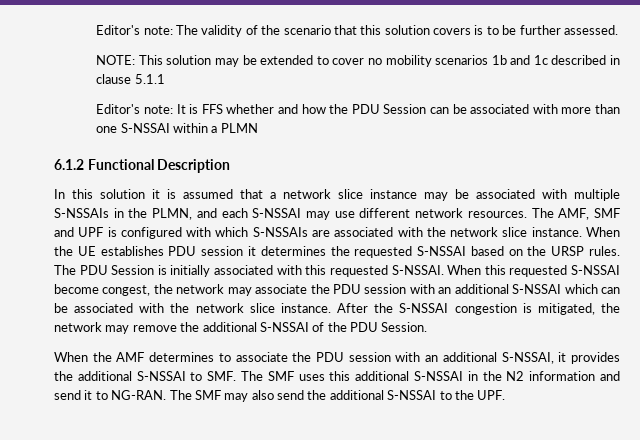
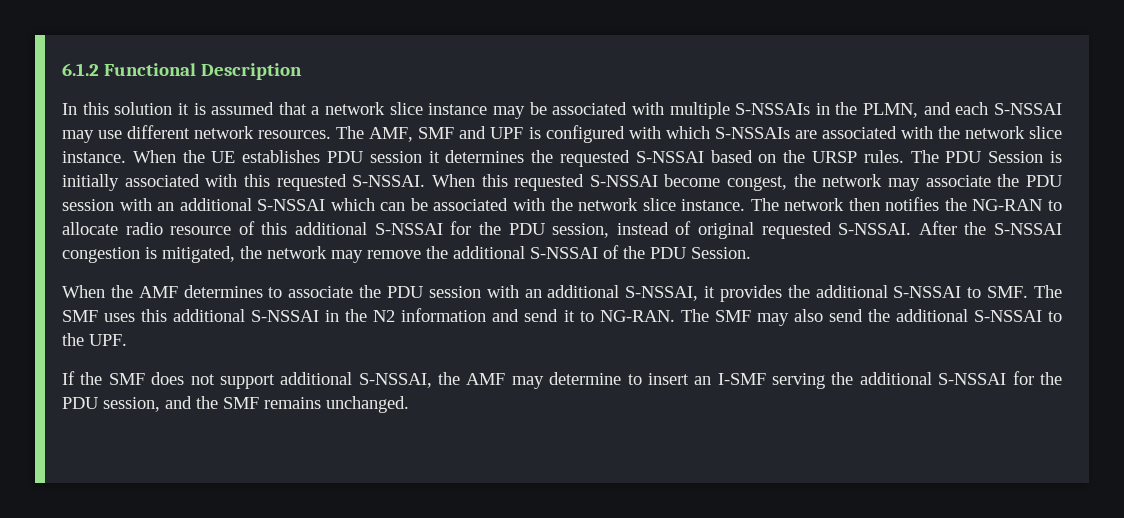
[96,25,618,37] [96,55,620,67] [96,74,165,84] [96,104,620,114] [96,123,258,133] Editor's note: The validity of the scenario that this solution covers is to be further assessed. // NOTE: This solution may be extended to cover no mobility scenarios 1b and 1c described in clause 5.1.1 // Editor's note: It is FFS whether and how the PDU Session can be associated with more than one S-NSSAI within a PLMN // -> (62, 69) none
(331, 308) none -> [750,197,1062,211] [62,221,912,239] The network then notifies the NG-RAN to allocate radio resource of this additional S-NSSAI for the PDU session, instead of original requested S-NSSAI.
(506, 395) none -> [62,371,1063,389] [62,396,409,413] // If the SMF does not support additional S-NSSAI, the AMF may determine to insert an I-SMF serving the additional S-NSSAI for the PDU session, and the SMF remains unchanged.

